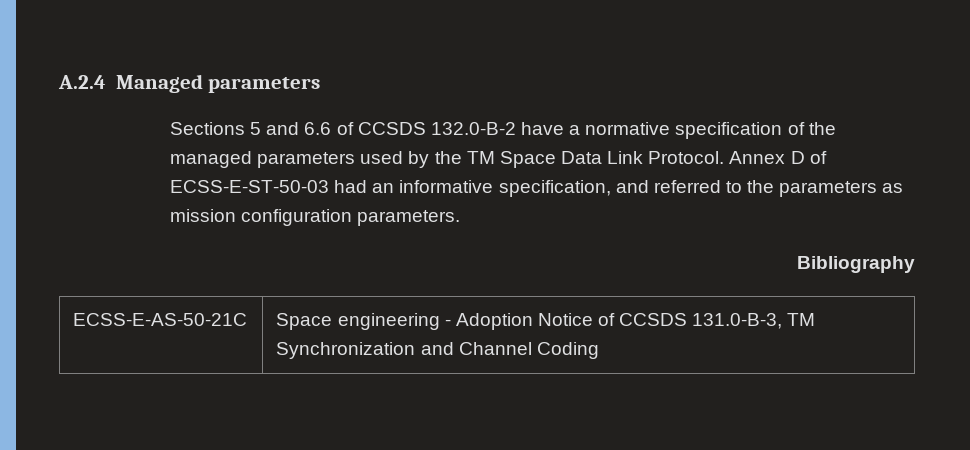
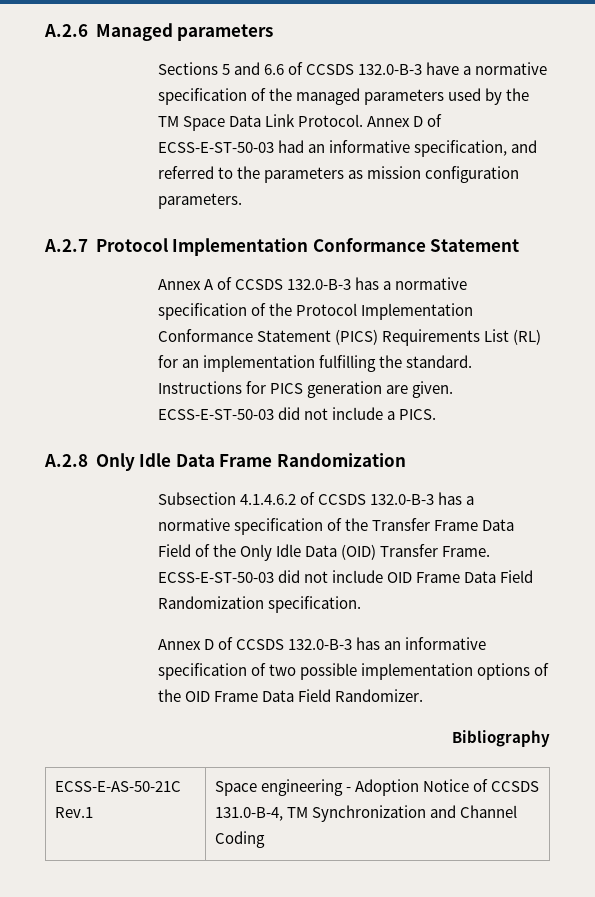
[58,75,106,89] A.2.4 -> [44,24,88,37] A.2.6
[430,122,516,135] 132.0-B-2 -> [357,64,422,75] 132.0-B-3
(461, 218) none -> [44,238,520,256] [157,277,468,290] [157,303,473,320] [157,329,541,346] [157,355,472,372] [157,381,453,398] [157,407,436,420] [44,453,406,471] [157,492,474,505] [157,518,514,535] [157,544,491,561] [157,570,534,583] [157,596,361,613] [157,637,487,650] [157,663,549,680] [157,689,423,702] // A.2.7 Protocol Implementation Conformance Statement // Annex A of CCSDS 132.0-B-3 has a normative specification of the Protocol Implementation Conformance Statement (PICS) Requirements List (RL) for an implementation fulfilling the standard. Instructions for PICS generation are given. ECSS-E-ST-50-03 did not include a PICS. // A.2.8 Only Idle Data Frame Randomization // Subsection 4.1.4.6.2 of CCSDS 132.0-B-3 has a normative specification of the Transfer Frame Data Field of the Only Idle Data (OID) Transfer Frame. ECSS-E-ST-50-03 did not include OID Frame Data Field Randomization specification. // Annex D of CCSDS 132.0-B-3 has an informative specification of two possible implementation options of the OID Frame Data Field Randomizer.
(248, 319) none -> [54,807,93,818] Rev.1
[692,313,783,329] 131.0-B-3, -> [214,807,283,821] 131.0-B-4,

